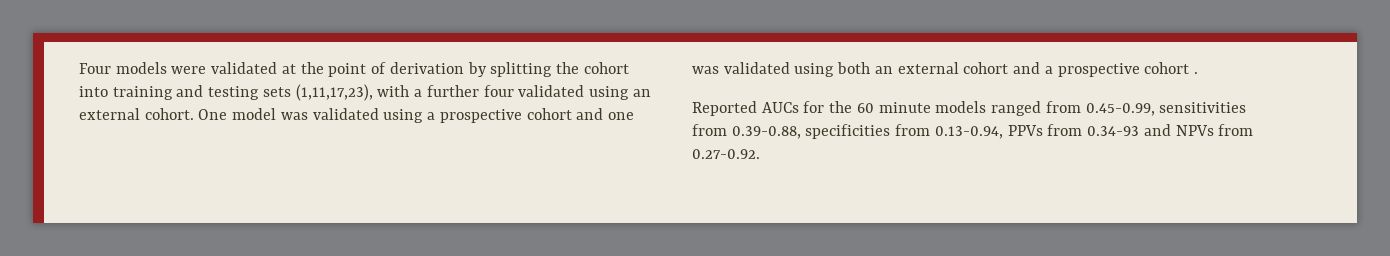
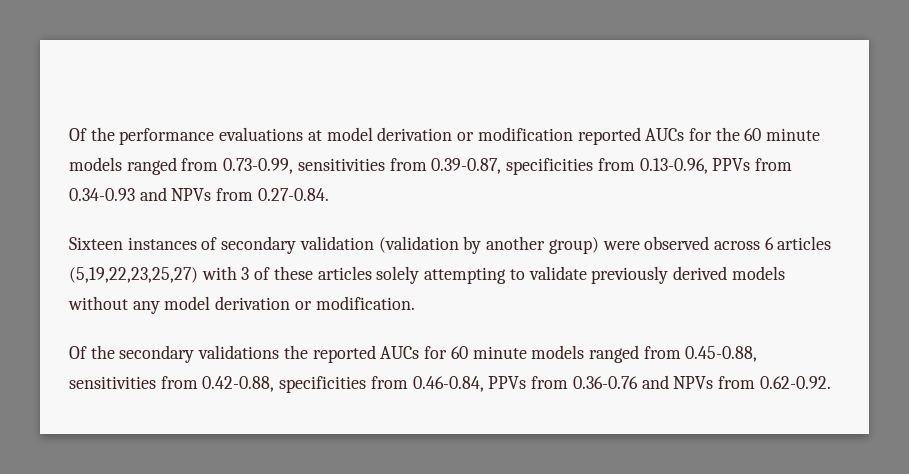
[79,62,629,77] [79,84,651,101] [79,108,634,123] [692,62,1198,77] [692,101,757,116] Four models were validated at the point of derivation by splitting the cohort into training and testing sets (1,11,17,23), with a further four validated using an external cohort. One model was validated using a prospective cohort and one was validated using both an external cohort and a prospective cohort . // Reported -> [69,127,641,145] Of the performance evaluations at model derivation or modification reported
[1085,102,1247,116] [692,124,1254,139] [692,149,760,159] 0.45-0.99, sensitivities from 0.39-0.88, specificities from 0.13-0.94, PPVs from 0.34-93 and NPVs from 0.27-0.92. -> [223,158,792,175] [69,187,329,201] [69,236,832,254] [69,266,785,284] [68,296,415,314] [69,345,758,363] [69,375,831,393] 0.73-0.99, sensitivities from 0.39-0.87, specificities from 0.13-0.96, PPVs from 0.34-0.93 and NPVs from 0.27-0.84. // Sixteen instances of secondary validation (validation by another group) were observed across 6 articles (5,19,22,23,25,27) with 3 of these articles solely attempting to validate previously derived models without any model derivation or modification. // Of the secondary validations the reported AUCs for 60 minute models ranged from 0.45-0.88, sensitivities from 0.42-0.88, specificities from 0.46-0.84, PPVs from 0.36-0.76 and NPVs from 0.62-0.92.

